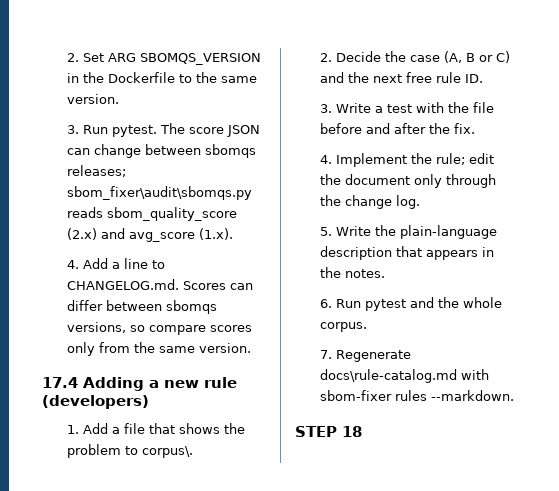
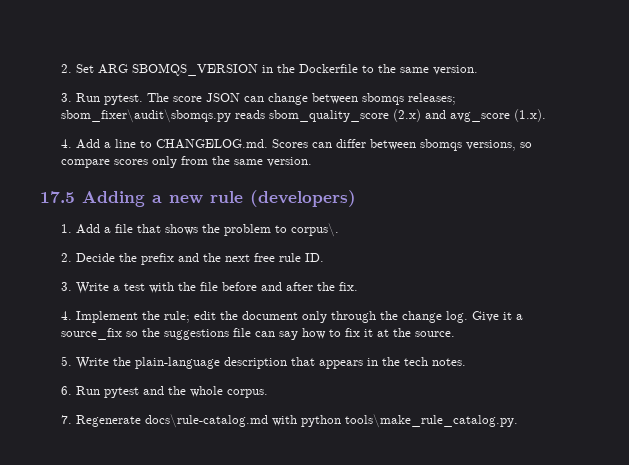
[42,377,78,388] 17.4 -> [40,191,75,203] 17.5
[410,51,511,63] case (A, B or C) -> [140,253,174,265] prefix
(421, 202) none -> [471,311,523,322] [60,328,455,340] Give it a source_fix so the suggestions file can say how to fix it at the source.
(342, 272) none -> [403,357,428,366] tech
[320,390,515,401] [295,426,362,437] sbom-fixer rules --markdown. // STEP 18 -> [300,414,518,428] python tools\make_rule_catalog.py.

